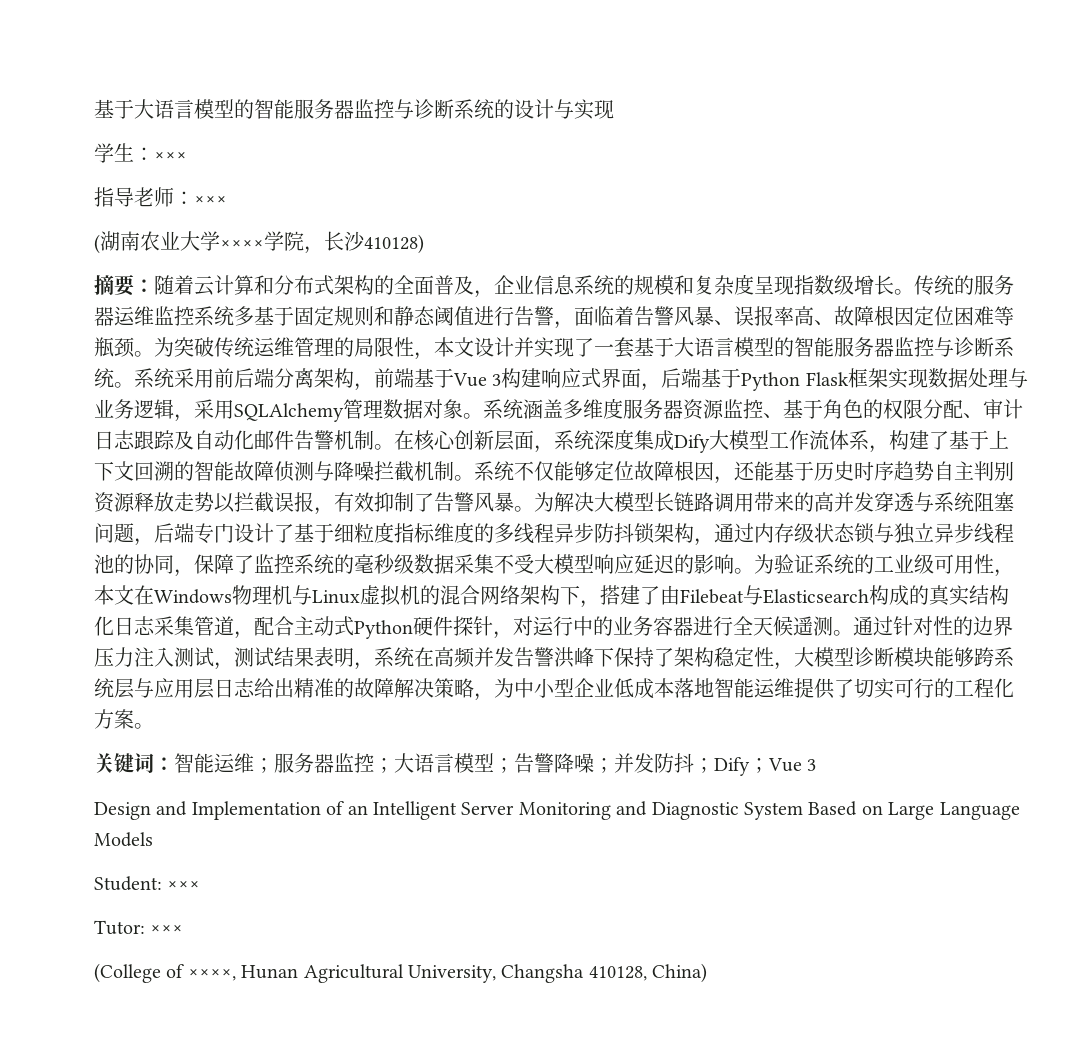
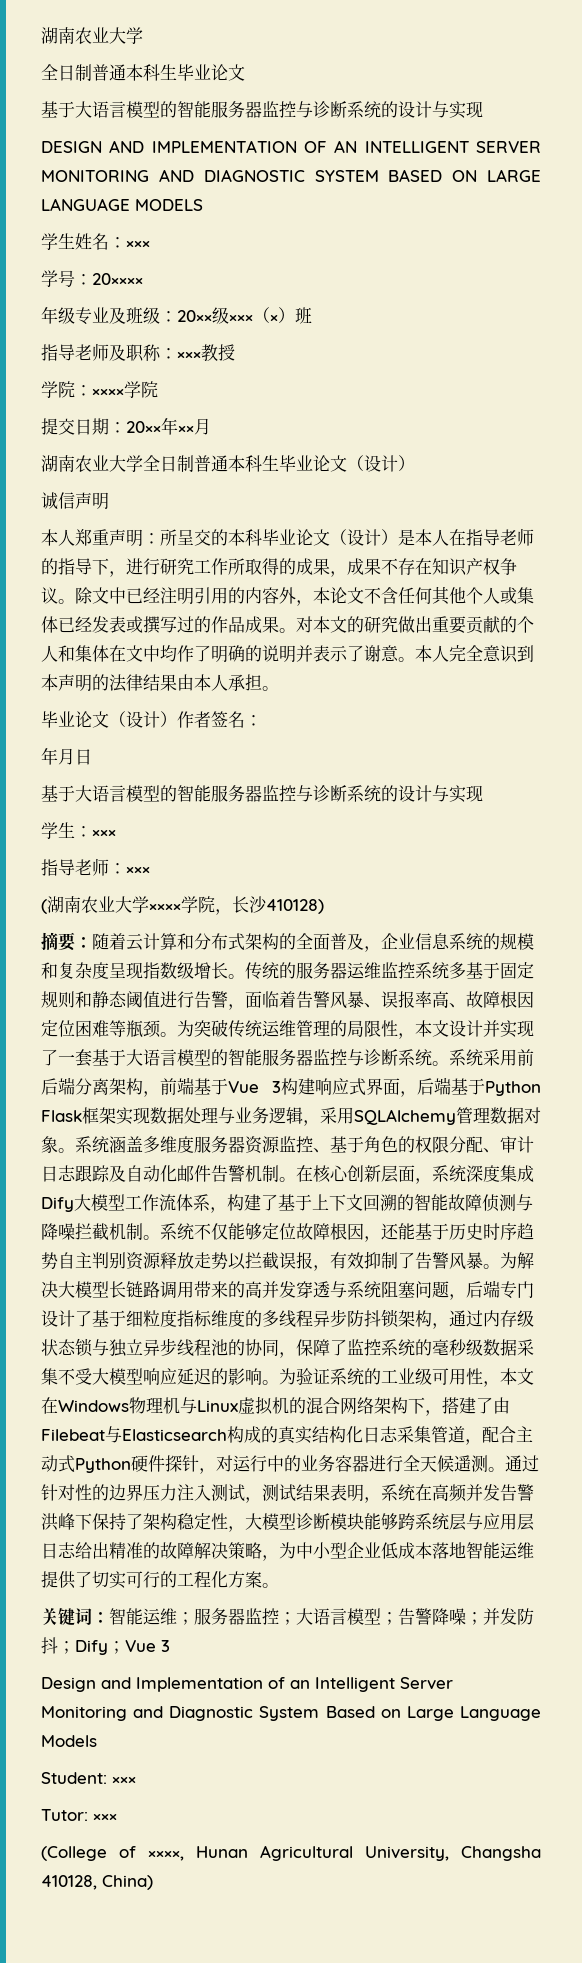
(94, 108) none -> [41,27,143,45] [41,64,245,81] [41,101,483,119] [41,140,541,153] [41,169,541,182] [41,198,203,211] [41,233,150,250] [41,270,143,287] [41,306,312,325] [41,343,235,362] [41,381,158,398] [41,417,211,435] [41,455,415,473] [41,492,109,510] [41,528,534,547] [41,558,517,577] [41,586,534,606] [41,616,534,634] [41,645,534,663] [41,674,279,692] [41,711,262,728] [41,747,92,765] 湖南农业大学 // 全日制普通本科生毕业论文 // 基于大语言模型的智能服务器监控与诊断系统的设计与实现 // DESIGN AND IMPLEMENTATION OF AN INTELLIGENT SERVER MONITORING AND DIAGNOSTIC SYSTEM BASED ON LARGE LANGUAGE MODELS // 学生姓名：××× // 学号：20×××× // 年级专业及班级：20××级×××（×）班 // 指导老师及职称：×××教授 // 学院：××××学院 // 提交日期：20××年××月 // 湖南农业大学全日制普通本科生毕业论文（设计） // 诚信声明 // 本人郑重声明：所呈交的本科毕业论文（设计）是本人在指导老师的指导下，进行研究工作所取得的成果，成果不存在知识产权争议。除文中已经注明引用的内容外，本论文不含任何其他个人或集体已经发表或撰写过的作品成果。对本文的研究做出重要贡献的个人和集体在文中均作了明确的说明并表示了谢意。本人完全意识到本声明的法律结果由本人承担。 // 毕业论文（设计）作者签名： // 年月日 //

